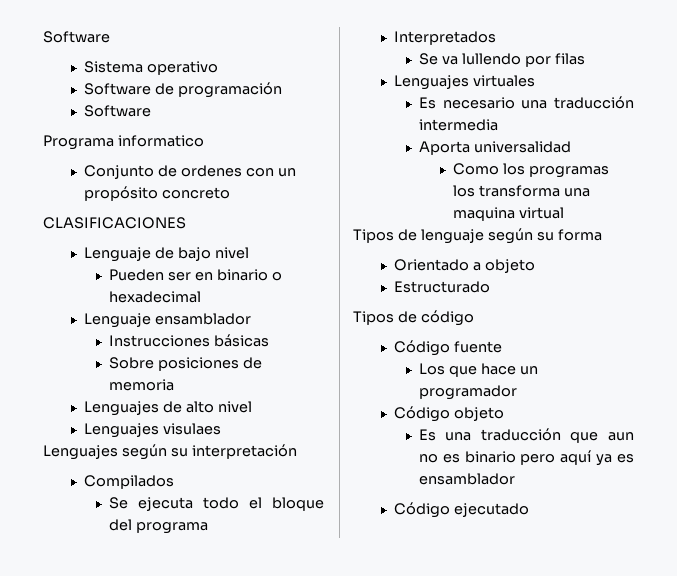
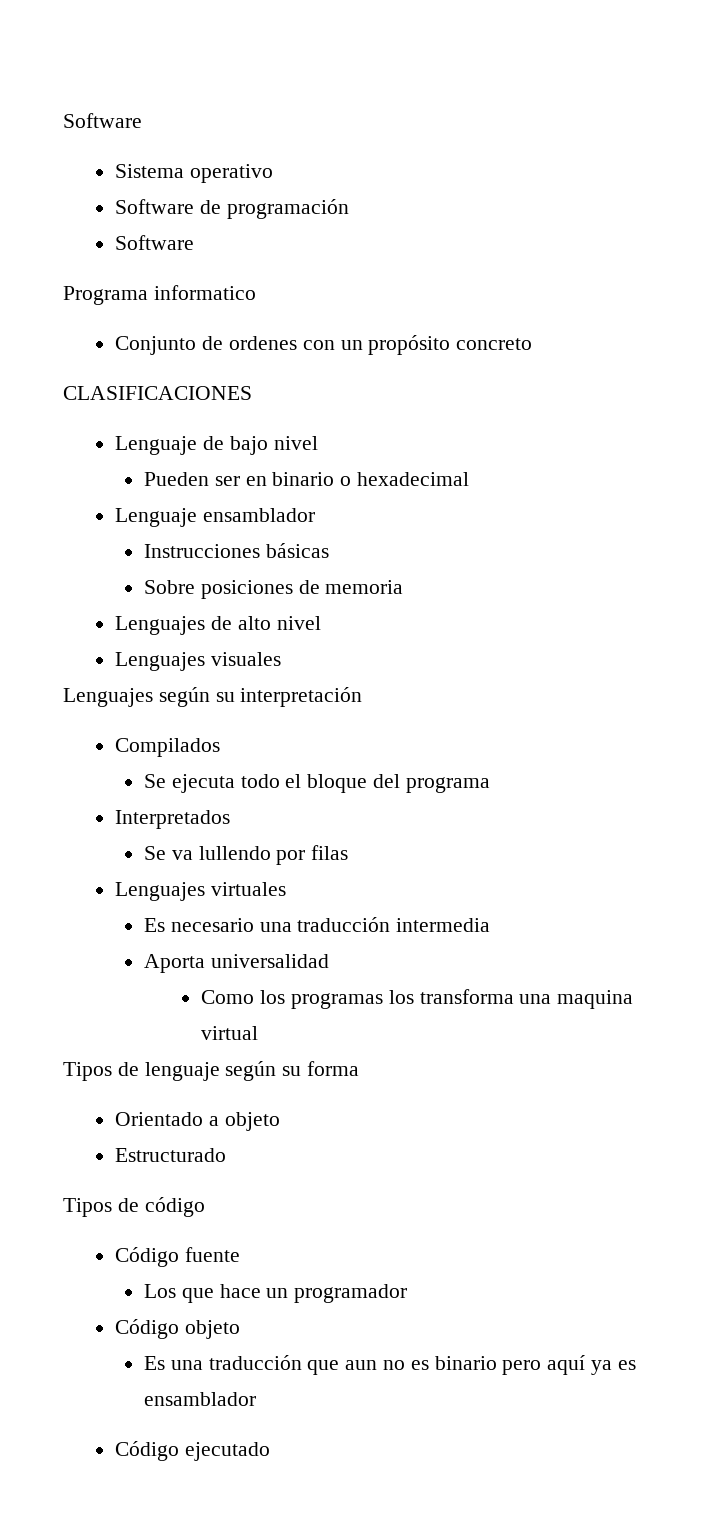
[162,423,221,435] visulaes -> [211,652,282,666] visuales

